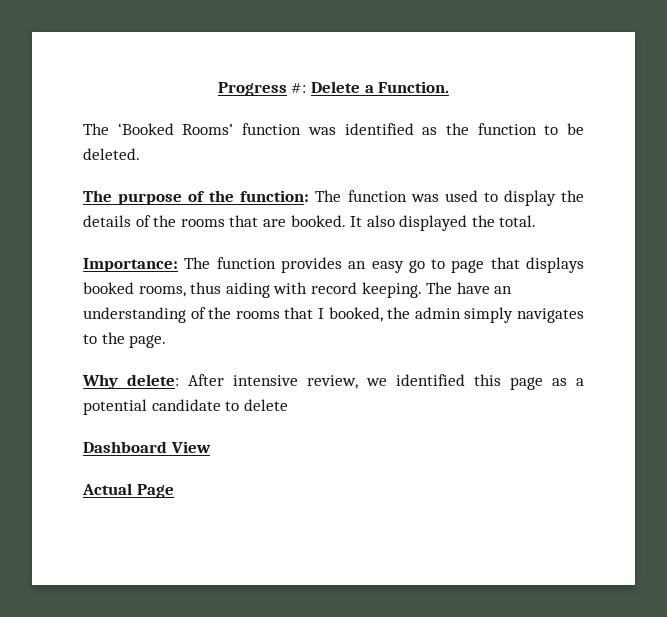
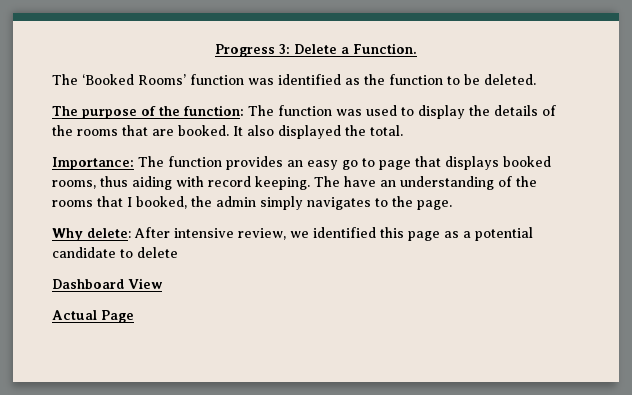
[291,83,307,93] #: -> [279,44,290,54] 3:

